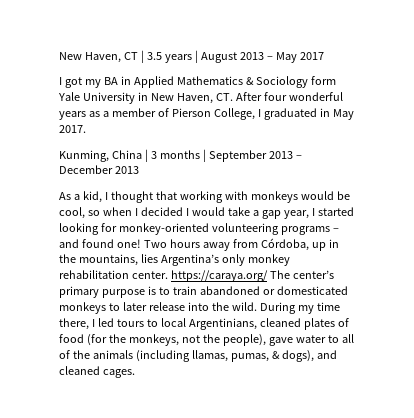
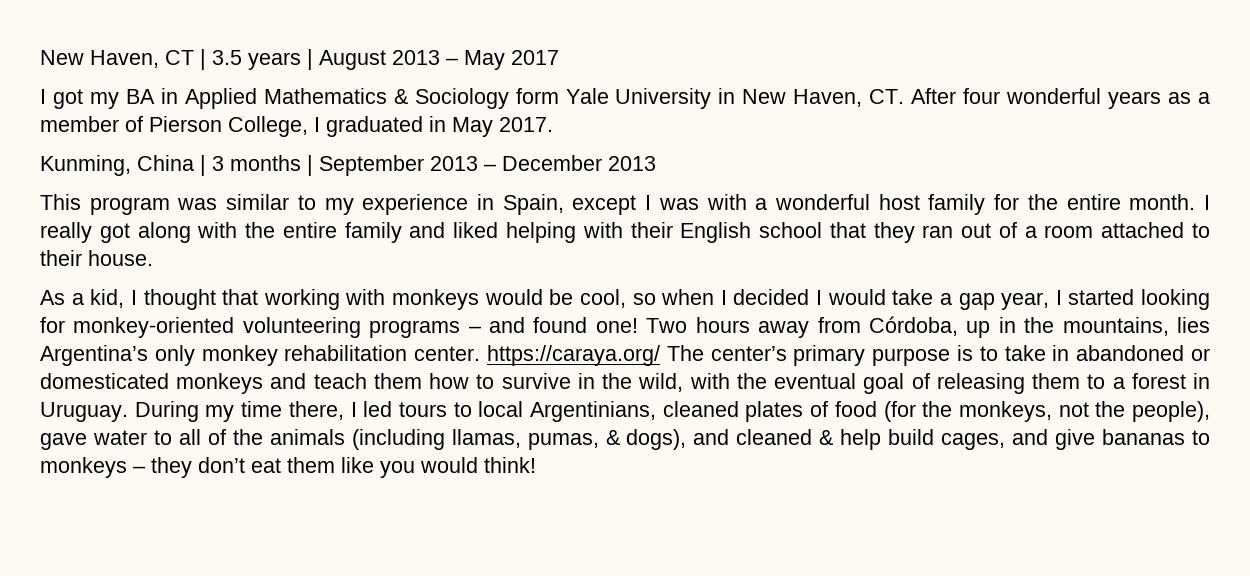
(139, 170) none -> [40,194,1210,215] [40,222,1210,243] [40,250,153,266] // This program was similar to my experience in Spain, except I was with a wonderful host family for the entire month. I really got along with the entire family and liked helping with their English school that they ran out of a room attached to their house.
[172,286,197,295] train -> [1004,345,1070,361] take in
[108,302,257,311] to later release into the wild. -> [270,373,1210,394] [40,402,128,422] and teach them how to survive in the wild, with the eventual goal of releasing them to a forest in Uruguay.
[102,369,135,378] cages. -> [819,429,1211,450] [40,457,536,478] & help build cages, and give bananas to monkeys – they don’t eat them like you would think!

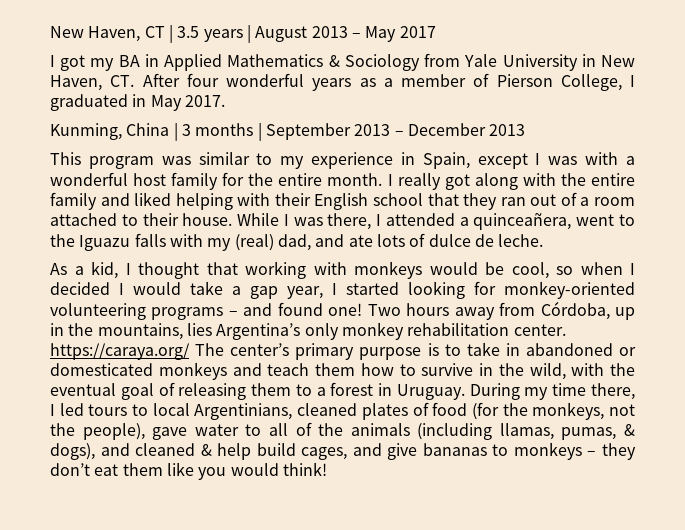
[515,88,559,104] form -> [424,53,461,67] from
(153, 258) none -> [237,213,635,230] [50,233,544,251] While I was there, I attended a quinceañera, went to the Iguazu falls with my (real) dad, and ate lots of dulce de leche.

